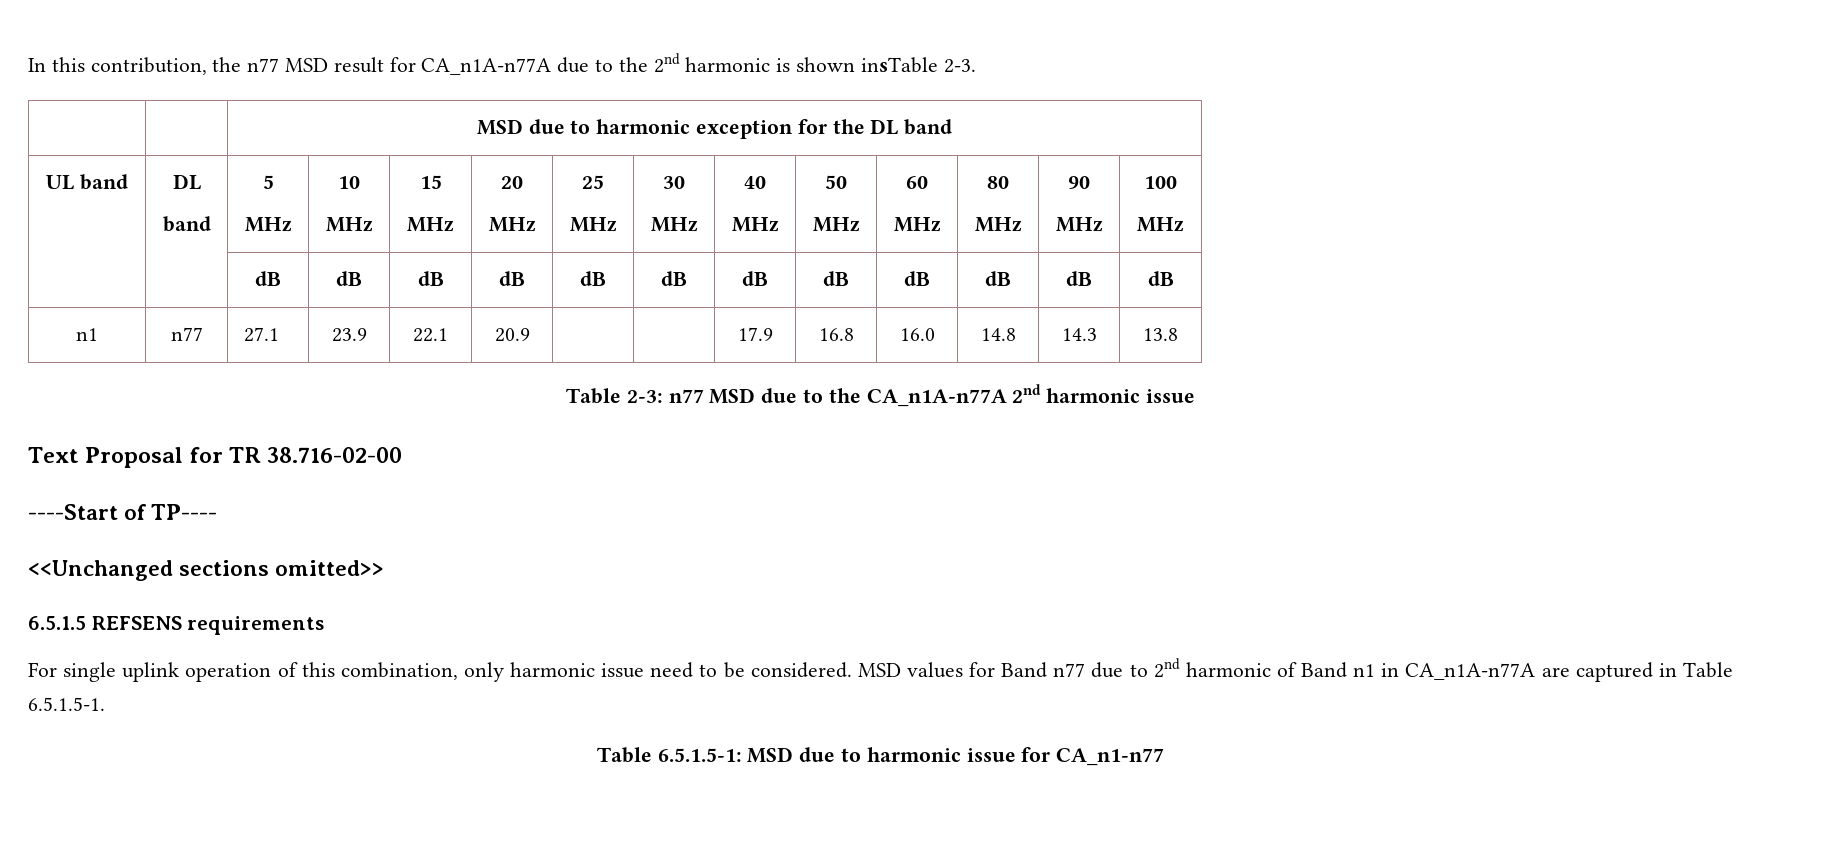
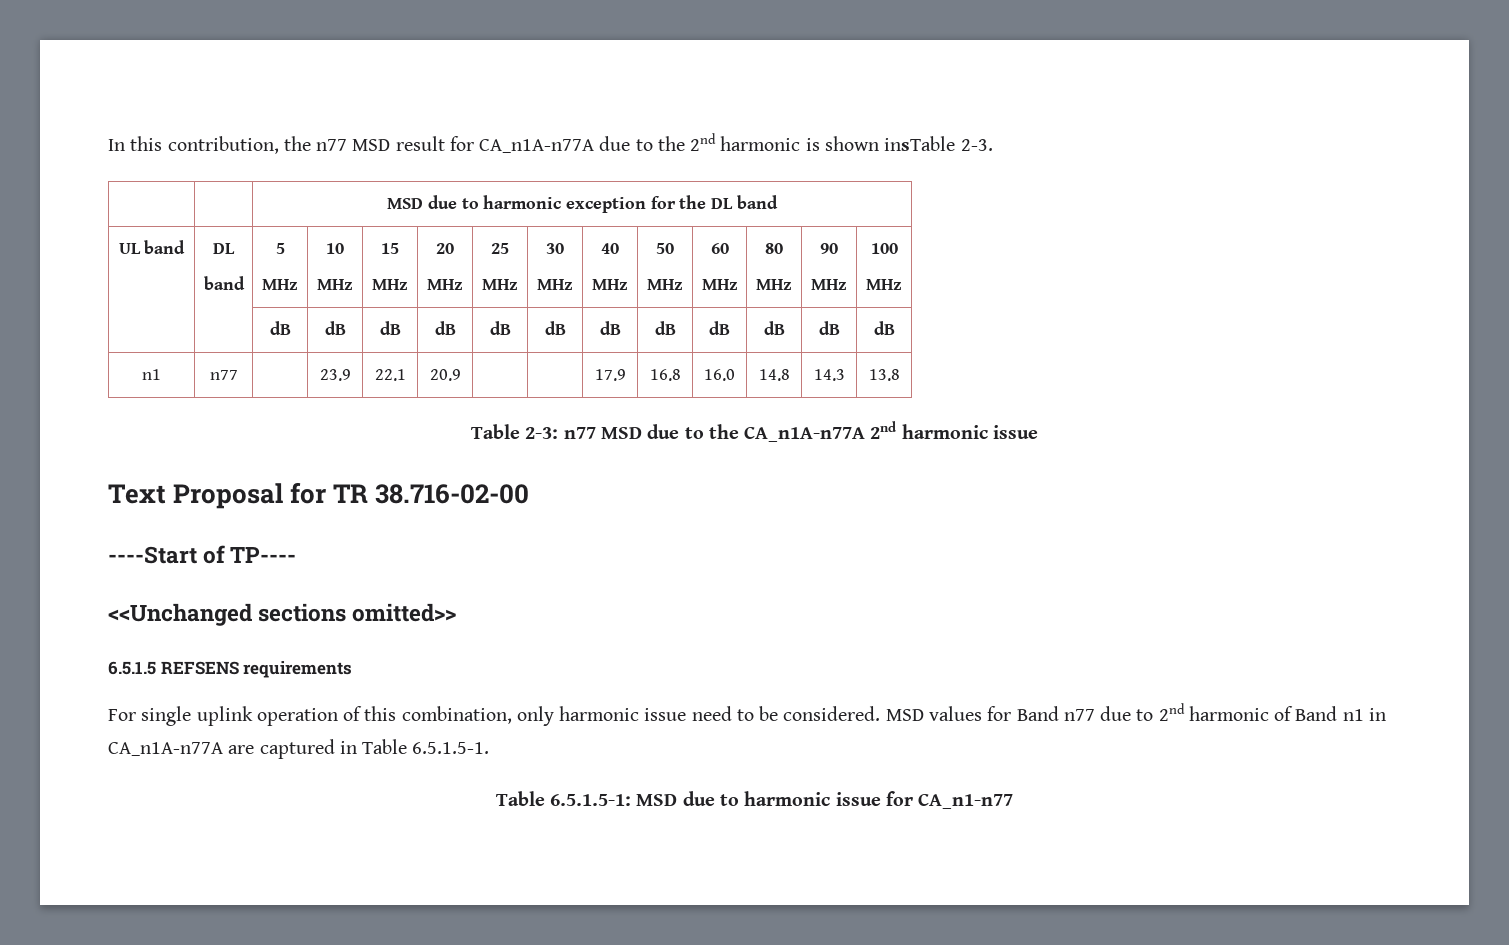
[243,327,279,342] 27.1 -> (238, 375) none

